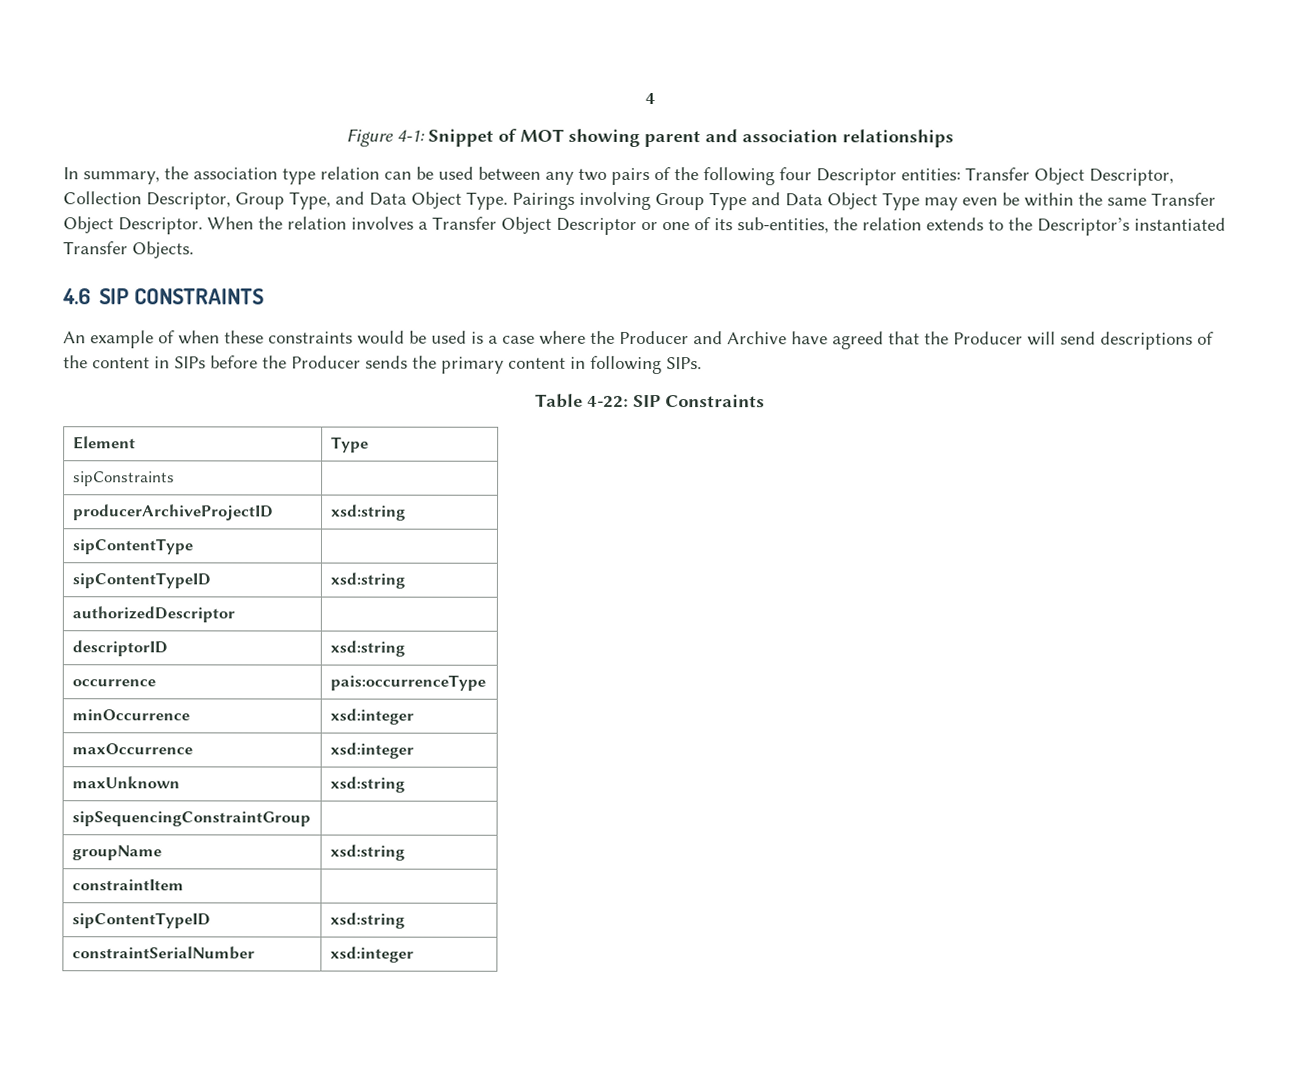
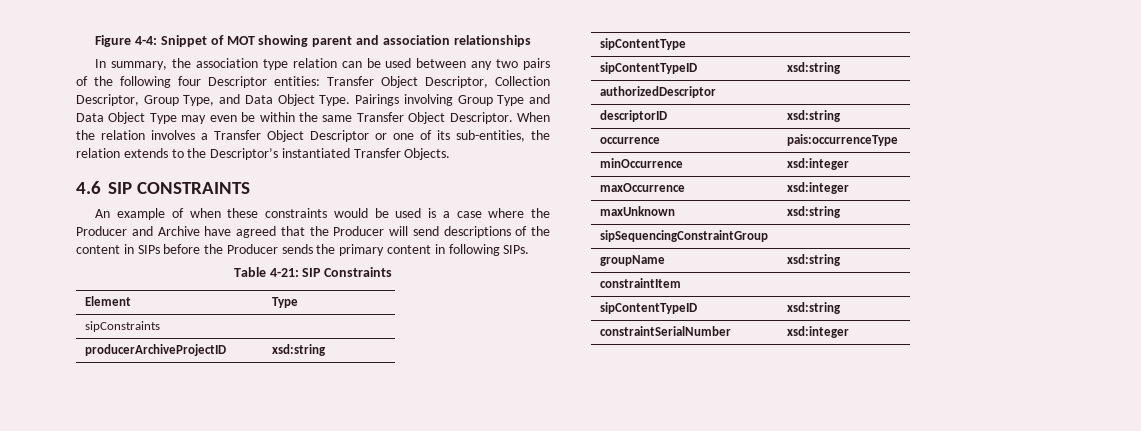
[644,92,656,105] [346,128,425,147] 4 // Figure 4-1: -> [95,35,158,47] Figure 4-4:
[587,395,629,408] 4-22: -> [269,268,299,277] 4-21:

